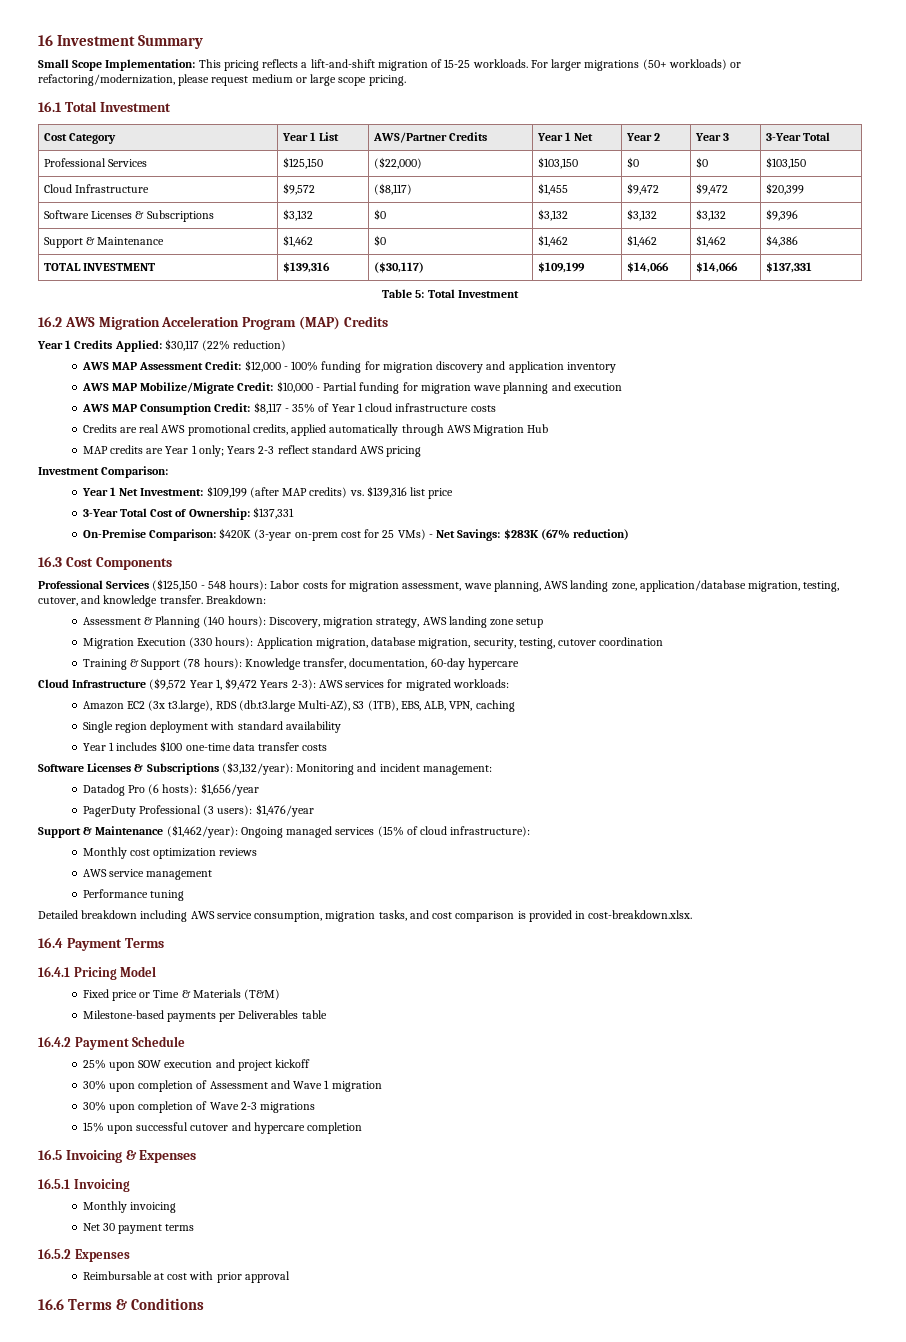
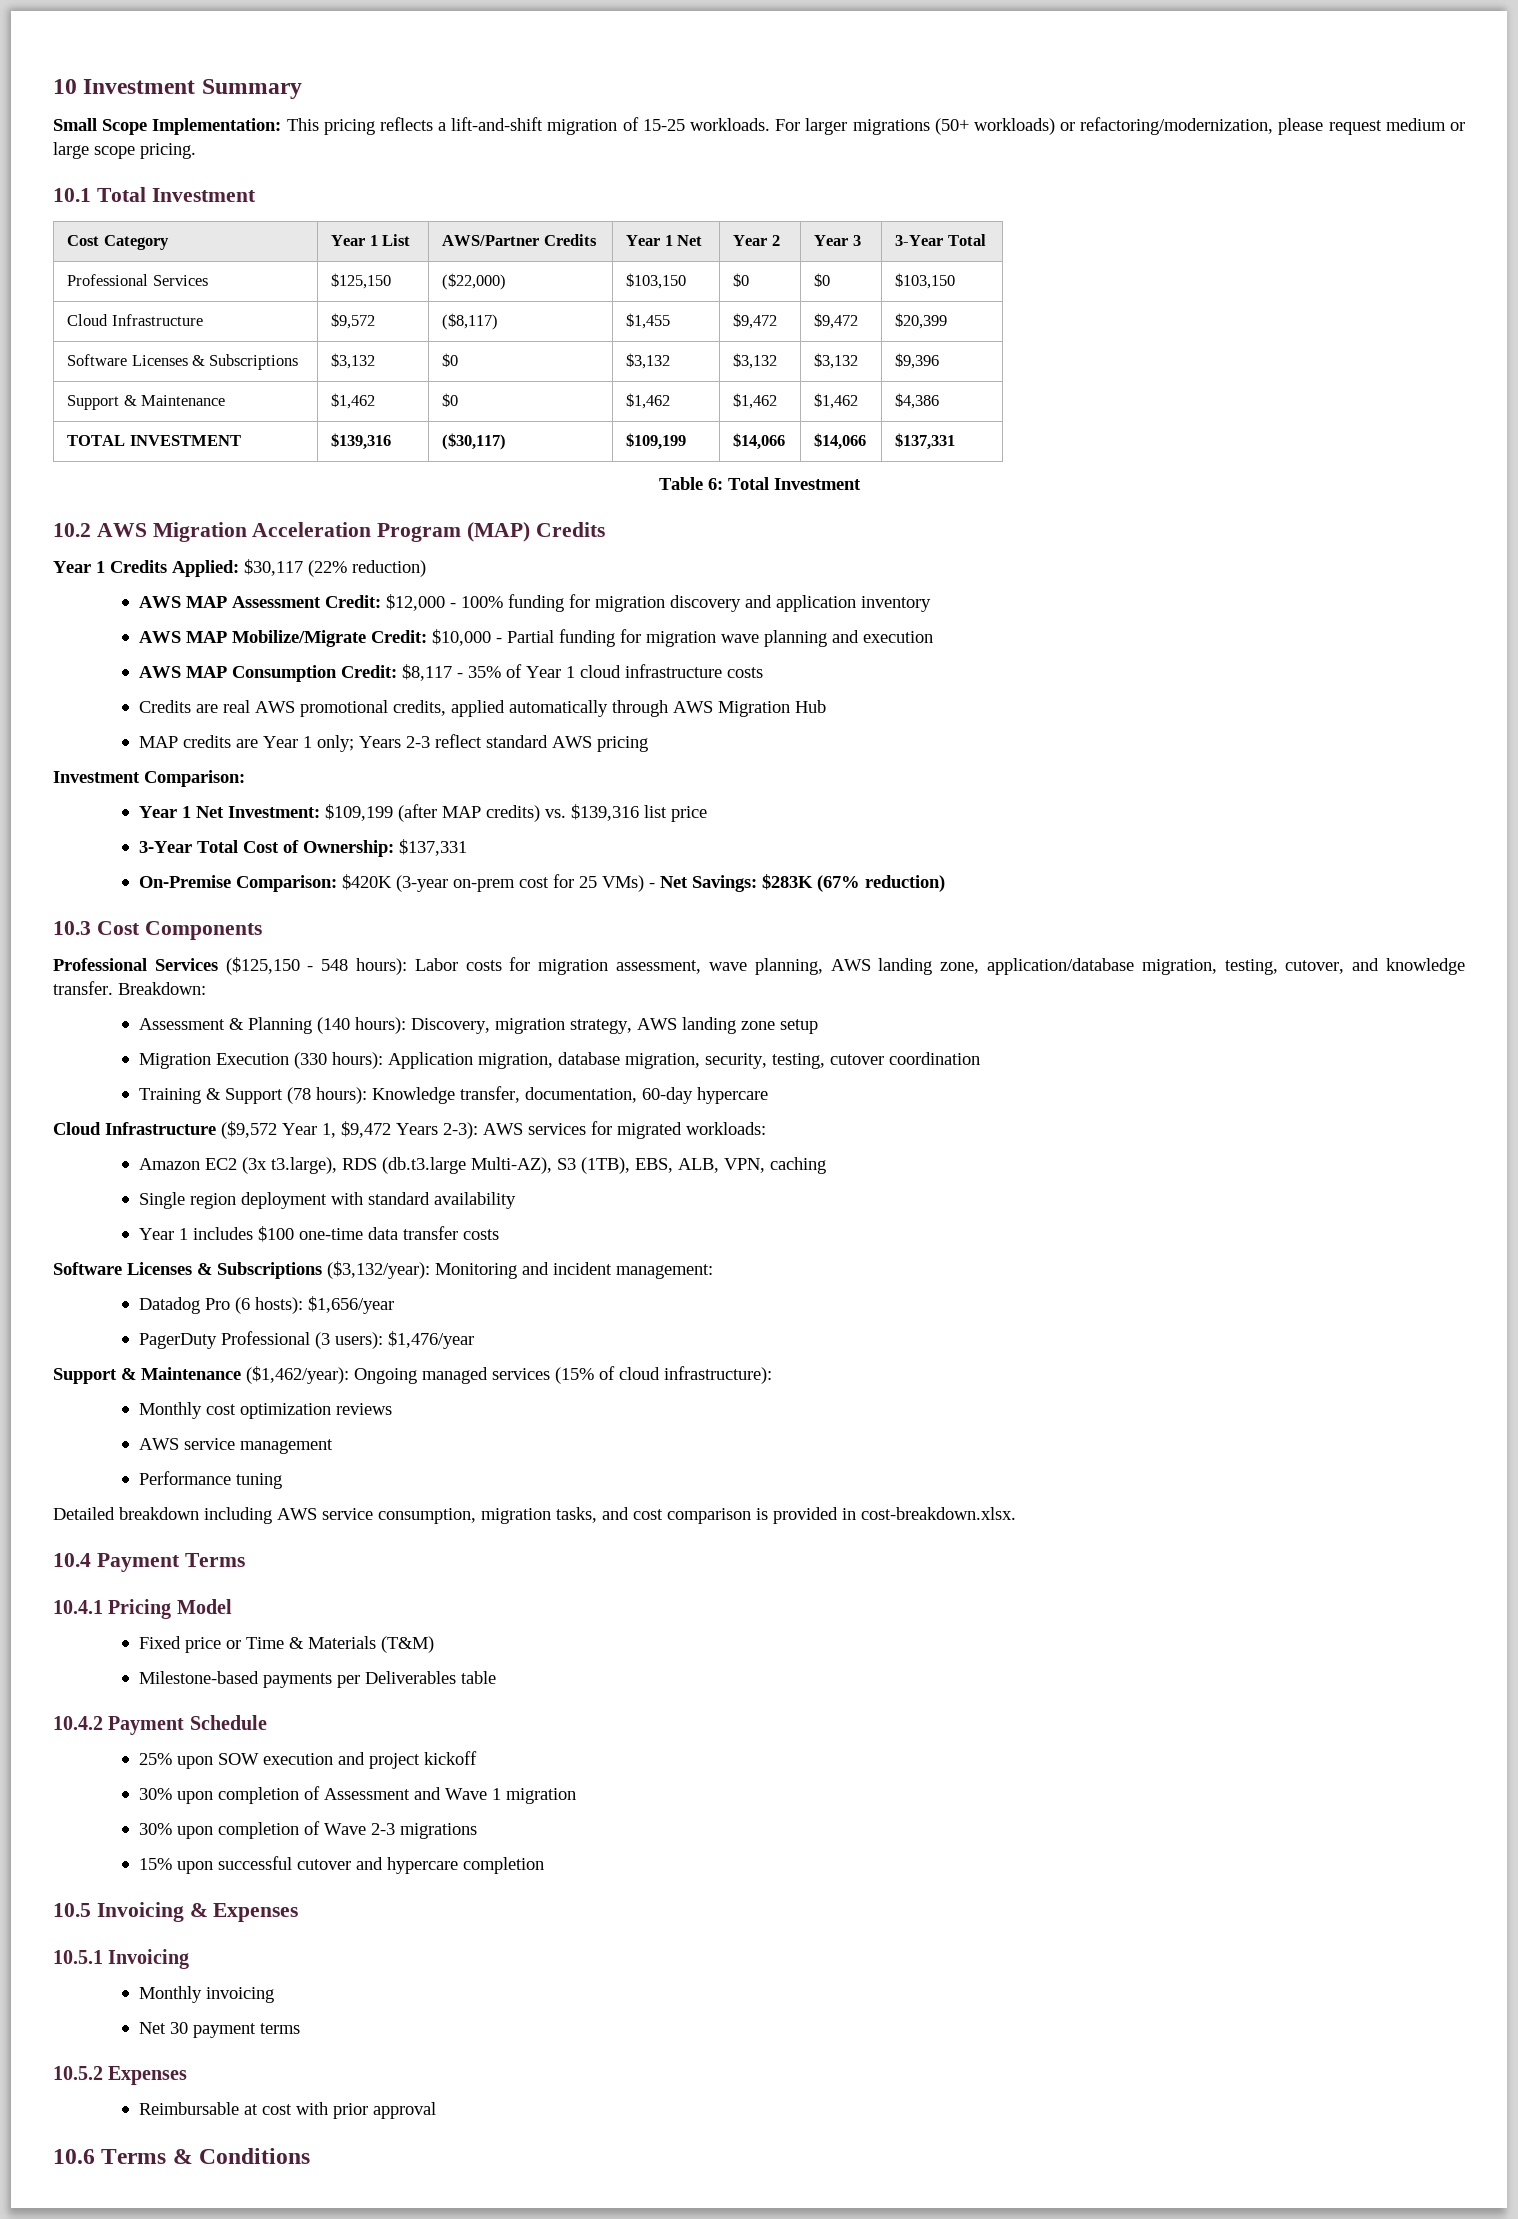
[38,35,53,46] 16 -> [53,79,77,94] 10
[38,101,62,112] 16.1 -> [53,188,91,202] 10.1
[415,289,519,298] [38,316,62,327] 5: Total Investment // 16.2 -> [707,477,861,490] [53,523,91,537] 6: Total Investment // 10.2
[38,556,62,567] 16.3 -> [53,921,91,935] 10.3
[38,937,63,948] 16.4 -> [53,1553,91,1567] 10.4
[38,966,70,977] 16.4.1 -> [53,1600,103,1614] 10.4.1
[38,1036,71,1047] 16.4.2 -> [53,1716,103,1730] 10.4.2
[38,1149,62,1160] 16.5 -> [53,1903,91,1917] 10.5
[38,1178,70,1189] 16.5.1 -> [53,1950,103,1964] 10.5.1
[38,1248,71,1259] 16.5.2 -> [53,2066,103,2080] 10.5.2
[38,1299,64,1310] 16.6 -> [53,2149,95,2164] 10.6

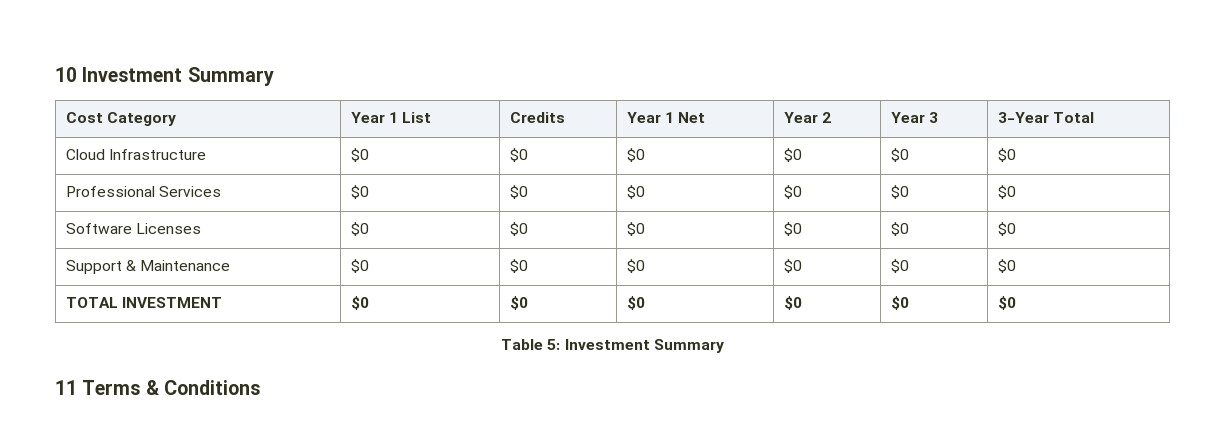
[53,117,1465,135] [53,142,196,159] [53,187,256,202] // Small Scope Implementation: This pricing reflects a lift-and-shift migration of 15-25 workloads. For larger migrations (50+ workloads) or refactoring/modernization, please request medium or large scope pricing. // 10.1 Total Investment -> (274, 76) none
[442,235,540,246] AWS/Partner -> (432, 117) none
[67,274,208,286] [331,273,392,289] [442,273,507,290] [626,273,687,289] [733,273,750,287] [814,273,831,287] [895,273,956,289] [67,314,203,326] [331,313,376,329] [442,313,499,330] [626,313,671,329] [733,313,778,329] [814,313,859,329] [895,313,948,329] [67,354,299,370] [331,353,376,369] [442,353,459,367] [626,353,671,369] [733,353,778,369] [814,353,859,369] [895,353,940,369] Professional Services | $125,150 | ($22,000) | $103,150 | $0 | $0 | $103,150 // Cloud Infrastructure | $9,572 | ($8,117) | $1,455 | $9,472 | $9,472 | $20,399 // Software Licenses & Subscriptions | $3,132 | $0 | $3,132 | $3,132 | $3,132 | $9,396 -> [66,149,207,160] [351,148,370,162] [510,148,529,162] [627,148,646,162] [784,148,803,162] [891,148,910,162] [998,148,1017,162] [66,186,222,197] [351,185,370,199] [510,185,529,199] [627,185,646,199] [784,185,803,199] [891,185,910,199] [998,185,1017,199] [66,223,202,234] [351,222,370,236] [510,222,529,236] [627,222,646,236] [784,222,803,236] [891,222,910,236] [998,222,1017,236] Cloud Infrastructure | $0 | $0 | $0 | $0 | $0 | $0 // Professional Services | $0 | $0 | $0 | $0 | $0 | $0 // Software Licenses | $0 | $0 | $0 | $0 | $0 | $0
[331,393,376,409] [442,393,459,407] [626,393,671,409] [733,393,778,409] [814,393,859,409] [895,393,940,409] [67,435,241,446] [331,433,392,450] [442,433,507,450] [626,433,687,450] [733,433,786,450] [814,433,867,450] [895,433,956,450] $1,462 | $0 | $1,462 | $1,462 | $1,462 | $4,386 // TOTAL INVESTMENT | $139,316 | ($30,117) | $109,199 | $14,066 | $14,066 | $137,331 -> [351,259,370,273] [510,259,529,273] [627,259,646,273] [784,259,803,273] [891,259,910,273] [998,259,1017,273] [66,297,223,308] [351,296,370,310] [510,296,529,310] [627,296,646,310] [784,296,803,310] [891,296,910,310] [998,296,1017,310] $0 | $0 | $0 | $0 | $0 | $0 // TOTAL INVESTMENT | $0 | $0 | $0 | $0 | $0 | $0
[707,477,861,490] [53,522,605,542] [53,559,426,577] [138,594,931,612] [138,629,933,647] [138,664,763,682] [138,700,826,717] [138,734,648,752] [53,770,245,787] [138,804,707,822] [138,839,467,857] [138,874,945,892] [53,921,262,940] [53,957,1466,975] [53,981,206,995] [138,1017,818,1034] [138,1052,980,1069] [138,1086,768,1104] [53,1121,766,1139] [138,1157,826,1174] [138,1192,516,1209] [138,1226,499,1242] [53,1261,713,1279] [138,1296,394,1314] [138,1331,474,1349] [53,1366,772,1384] [138,1402,392,1419] [138,1438,333,1454] [138,1471,282,1489] [53,1507,1016,1524] [53,1553,245,1572] [53,1599,232,1619] [138,1636,434,1653] [138,1671,496,1688] [53,1715,267,1735] [138,1751,477,1769] [138,1786,576,1804] [138,1821,477,1839] [138,1856,544,1874] [53,1902,299,1922] [53,1949,190,1969] [138,1986,274,2003] [138,2022,300,2038] [53,2066,188,2085] [138,2102,436,2119] [53,2149,95,2164] 6: Total Investment // 10.2 AWS Migration Acceleration Program (MAP) Credits // Year 1 Credits Applied: $30,117 (22% reduction) // AWS MAP Assessment Credit: $12,000 - 100% funding for migration discovery and application inventory // AWS MAP Mobilize/Migrate Credit: $10,000 - Partial funding for migration wave planning and execution // AWS MAP Consumption Credit: $8,117 - 35% of Year 1 cloud infrastructure costs // Credits are real AWS promotional credits, applied automatically through AWS Migration Hub // MAP credits are Year 1 only; Years 2-3 reflect standard AWS pricing // Investment Comparison: // Year 1 Net Investment: $109,199 (after MAP credits) vs. $139,316 list price // 3-Year Total Cost of Ownership: $137,331 // On-Premise Comparison: $420K (3-year on-prem cost for 25 VMs) - Net Savings: $283K (67% reduction) // 10.3 Cost Components // Professional Services ($125,150 - 548 hours): Labor costs for migration assessment, wave planning, AWS landing zone, application/database migration, testing, cutover, and knowledge transfer. Breakdown: // Assessment & Planning (140 hours): Discovery, migration strategy, AWS landing zone setup // Migration Execution (330 hours): Application migration, database migration, security, testing, cutover coordination // Training & Support (78 hours): Knowledge transfer, documentation, 60-day hypercare // Cloud Infrastructure ($9,572 Year 1, $9,472 Years 2-3): AWS services for migrated workloads: // Amazon EC2 (3x t3.large), RDS (db.t3.large Multi-AZ), S3 (1TB), EBS, ALB, VPN, caching // Single region deployment with standard availability // Year 1 includes $100 one-time data transfer costs // Software Licenses & Subscriptions ($3,132/year): Monitoring and incident management: // Datadog Pro (6 hosts): $1,656/year // PagerDuty Professional (3 users): $1,476/year // Support & Maintenance ($1,462/year): Ongoing managed services (15% of cloud infrastructure): // Monthly cost optimization reviews // AWS service management // Performance tuning // Detailed breakdown including AWS service consumption, migration tasks, and cost comparison is provided in cost-breakdown.xlsx. // 10.4 Payment Terms // 10.4.1 Pricing Model // Fixed price or Time & Materials (T&M) // Milestone-based payments per Deliverables table // 10.4.2 Payment Schedule // 25% upon SOW execution and project kickoff // 30% upon completion of Assessment and Wave 1 migration // 30% upon completion of Wave 2-3 migrations // 15% upon successful cutover and hypercare completion // 10.5 Invoicing & Expenses // 10.5.1 Invoicing // Monthly invoicing // Net 30 payment terms // 10.5.2 Expenses // Reimbursable at cost with prior approval // 10.6 -> [547,339,724,353] [55,380,77,395] 5: Investment Summary // 11

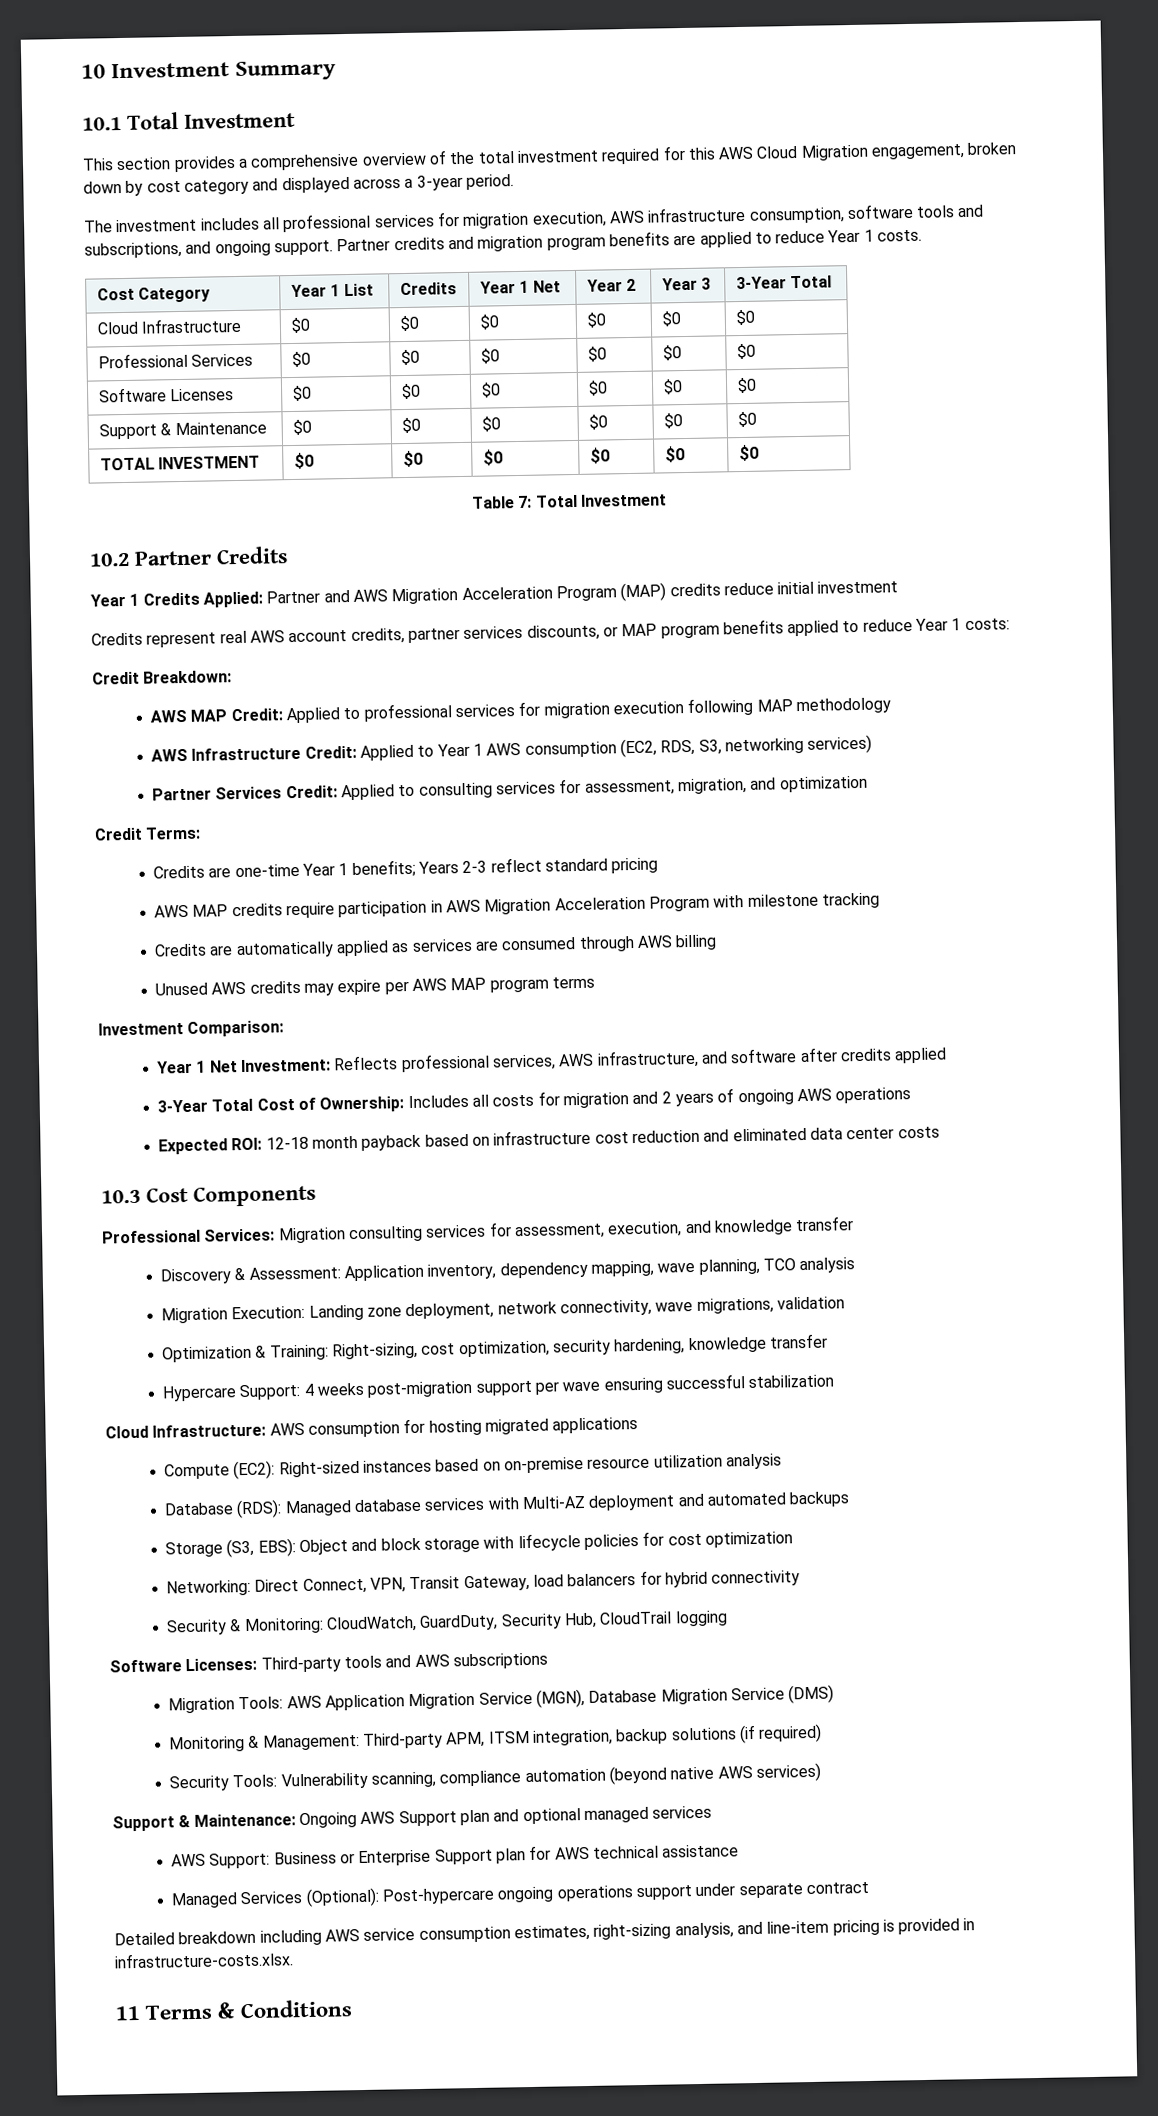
(274, 76) none -> [82,111,296,131] [82,142,1017,173] [83,174,514,196] [84,203,985,233] [84,229,923,259] // 10.1 Total Investment // This section provides a comprehensive overview of the total investment required for this AWS Cloud Migration engagement, broken down by cost category and displayed across a 3-year period. // The investment includes all professional services for migration execution, AWS infrastructure consumption, software tools and subscriptions, and ongoing support. Partner credits and migration program benefits are applied to reduce Year 1 costs.
[547,339,724,353] 5: Investment Summary -> [517,493,667,508] [89,546,288,567] [90,580,899,608] [91,618,1010,648] [92,670,233,685] [150,697,891,724] [151,734,873,762] [152,775,868,801] [94,826,202,841] [153,857,659,879] [154,892,880,919] [154,934,718,959] [155,976,595,996] [98,1020,285,1037] [156,1047,948,1074] [157,1087,912,1113] [158,1126,940,1155] [101,1184,316,1207] [102,1216,855,1244] [160,1257,856,1285] [161,1296,845,1324] [162,1333,828,1363] [162,1374,835,1402] [105,1416,639,1439] [164,1453,782,1480] [164,1491,851,1519] [165,1531,793,1558] [166,1570,801,1597] [166,1610,728,1636] [109,1652,548,1673] [168,1684,835,1714] [169,1723,823,1753] [169,1762,821,1792] [112,1805,713,1832] [171,1844,740,1869] [171,1881,869,1909] [114,1918,976,1946] [114,1951,294,1969] 7: Total Investment // 10.2 Partner Credits // Year 1 Credits Applied: Partner and AWS Migration Acceleration Program (MAP) credits reduce initial investment // Credits represent real AWS account credits, partner services discounts, or MAP program benefits applied to reduce Year 1 costs: // Credit Breakdown: // AWS MAP Credit: Applied to professional services for migration execution following MAP methodology // AWS Infrastructure Credit: Applied to Year 1 AWS consumption (EC2, RDS, S3, networking services) // Partner Services Credit: Applied to consulting services for assessment, migration, and optimization // Credit Terms: // Credits are one-time Year 1 benefits; Years 2-3 reflect standard pricing // AWS MAP credits require participation in AWS Migration Acceleration Program with milestone tracking // Credits are automatically applied as services are consumed through AWS billing // Unused AWS credits may expire per AWS MAP program terms // Investment Comparison: // Year 1 Net Investment: Reflects professional services, AWS infrastructure, and software after credits applied // 3-Year Total Cost of Ownership: Includes all costs for migration and 2 years of ongoing AWS operations // Expected ROI: 12-18 month payback based on infrastructure cost reduction and eliminated data center costs // 10.3 Cost Components // Professional Services: Migration consulting services for assessment, execution, and knowledge transfer // Discovery & Assessment: Application inventory, dependency mapping, wave planning, TCO analysis // Migration Execution: Landing zone deployment, network connectivity, wave migrations, validation // Optimization & Training: Right-sizing, cost optimization, security hardening, knowledge transfer // Hypercare Support: 4 weeks post-migration support per wave ensuring successful stabilization // Cloud Infrastructure: AWS consumption for hosting migrated applications // Compute (EC2): Right-sized instances based on on-premise resource utilization analysis // Database (RDS): Managed database services with Multi-AZ deployment and automated backups // Storage (S3, EBS): Object and block storage with lifecycle policies for cost optimization // Networking: Direct Connect, VPN, Transit Gateway, load balancers for hybrid connectivity // Security & Monitoring: CloudWatch, GuardDuty, Security Hub, CloudTrail logging // Software Licenses: Third-party tools and AWS subscriptions // Migration Tools: AWS Application Migration Service (MGN), Database Migration Service (DMS) // Monitoring & Management: Third-party APM, ITSM integration, backup solutions (if required) // Security Tools: Vulnerability scanning, compliance automation (beyond native AWS services) // Support & Maintenance: Ongoing AWS Support plan and optional managed services // AWS Support: Business or Enterprise Support plan for AWS technical assistance // Managed Services (Optional): Post-hypercare ongoing operations support under separate contract // Detailed breakdown including AWS service consumption estimates, right-sizing analysis, and line-item pricing is provided in infrastructure-costs.xlsx.

